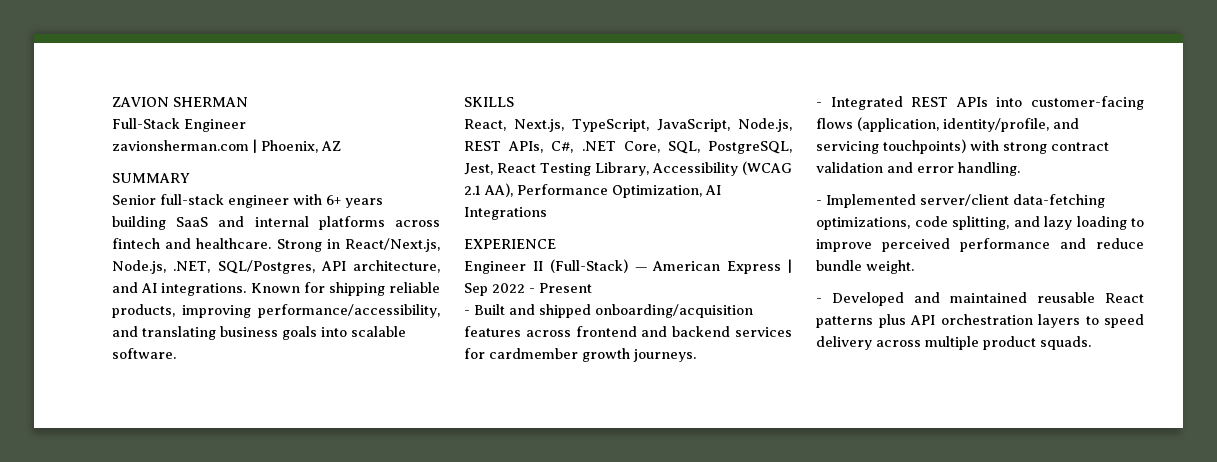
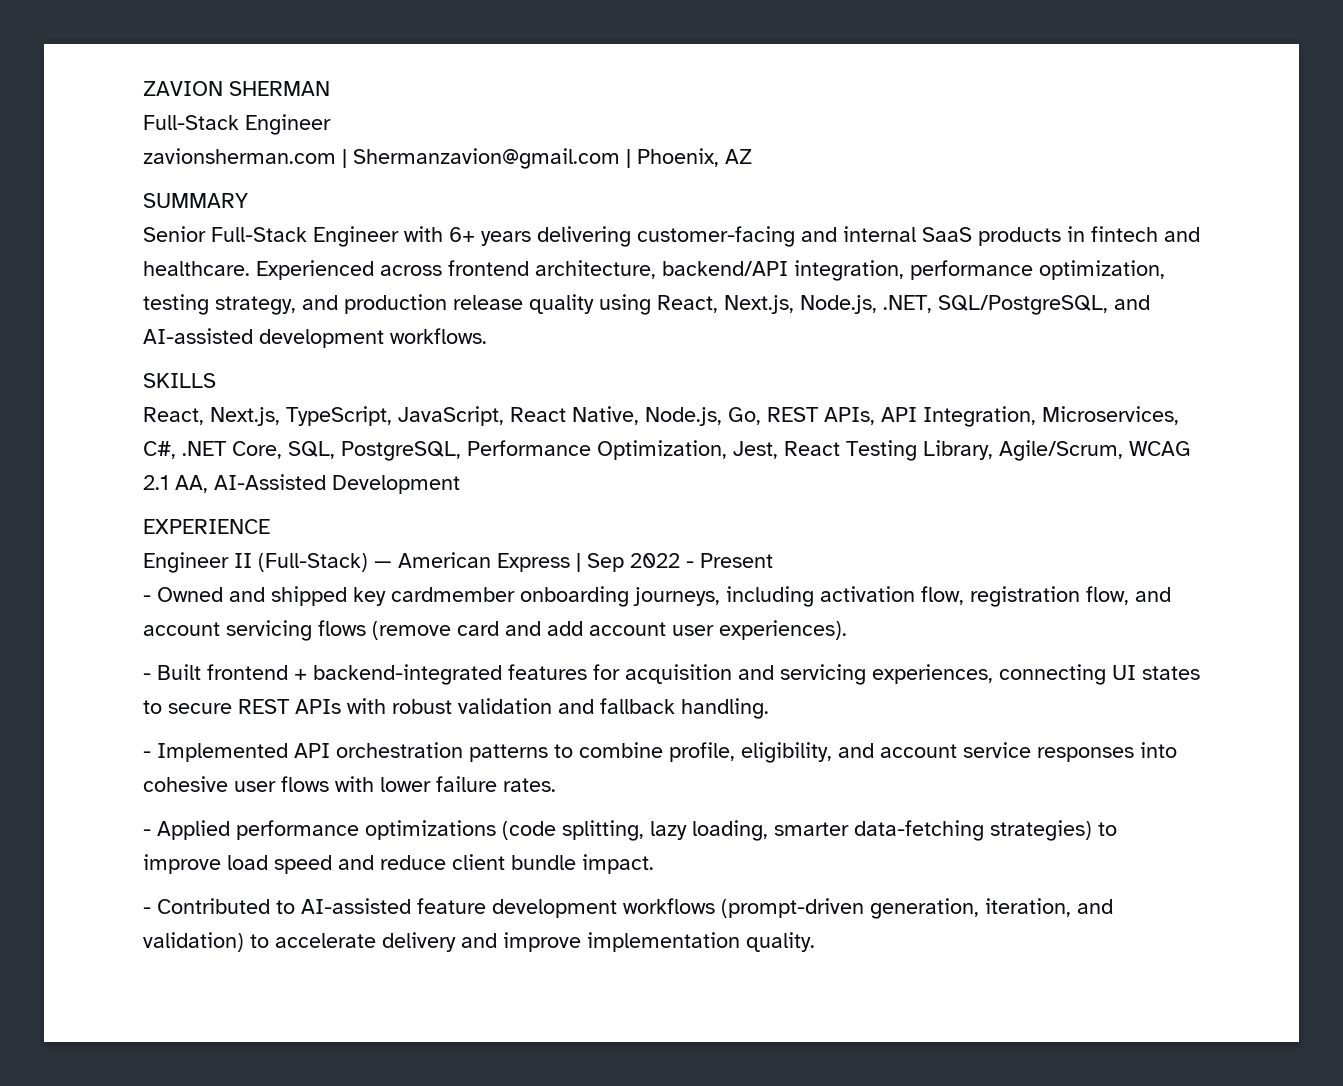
(257, 146) none -> [353,148,631,169] Shermanzavion@gmail.com |
[160,194,289,208] full-stack engineer -> [211,226,399,247] Full-Stack Engineer
[112,216,440,230] [112,238,440,252] [112,260,440,274] [112,282,440,296] [112,304,440,318] [112,326,406,340] [112,348,176,359] building SaaS and internal platforms across fintech and healthcare. Strong in React/Next.js, Node.js, .NET, SQL/Postgres, API architecture, and AI integrations. Known for shipping reliable products, improving performance/accessibility, and translating business goals into scalable software. -> [537,226,1200,247] [143,260,1165,281] [143,294,1150,315] [143,328,487,348] delivering customer-facing and internal SaaS products in fintech and healthcare. Experienced across frontend architecture, backend/API integration, performance optimization, testing strategy, and production release quality using React, Next.js, Node.js, .NET, SQL/PostgreSQL, and AI-assisted development workflows.
[738,118,792,132] [464,141,544,153] Node.js, REST APIs, -> [510,406,1179,427] React Native, Node.js, Go, REST APIs, API Integration, Microservices,
(792, 147) none -> [467,440,727,460] Performance Optimization,
[651,161,792,176] [464,183,721,198] [464,207,547,220] Accessibility (WCAG 2.1 AA), Performance Optimization, AI Integrations -> [999,440,1191,461] [143,474,460,494] Agile/Scrum, WCAG 2.1 AA, AI-Assisted Development
[474,304,505,315] Built -> [157,587,223,602] Owned
[595,304,753,318] [464,326,792,337] [464,348,696,362] [816,96,1144,110] [816,117,1079,132] [816,139,1109,154] onboarding/acquisition features across frontend and backend services for cardmember growth journeys. // - Integrated REST APIs into customer-facing flows (application, identity/profile, and servicing touchpoints) with strong contract -> [353,586,1171,607] [143,620,847,641] [143,664,1200,685] [143,698,452,714] key cardmember onboarding journeys, including activation flow, registration flow, and account servicing flows (remove card and add account user experiences). // - Built frontend + backend-integrated features for acquisition and servicing experiences, connecting UI states to secure REST APIs with robust
[917,166,954,173] error -> [600,698,675,714] fallback
[920,194,1105,208] [816,216,1144,230] [816,238,1144,252] [816,260,914,274] [816,292,1144,306] [816,314,1144,328] [816,336,1091,350] server/client data-fetching optimizations, code splitting, and lazy loading to improve perceived performance and reduce bundle weight. // - Developed and maintained reusable React patterns plus API orchestration layers to speed delivery across multiple product squads. -> [294,742,1177,763] [143,776,556,792] [143,820,1117,841] [143,854,654,874] [143,898,1113,919] [143,932,815,952] API orchestration patterns to combine profile, eligibility, and account service responses into cohesive user flows with lower failure rates. // - Applied performance optimizations (code splitting, lazy loading, smarter data-fetching strategies) to improve load speed and reduce client bundle impact. // - Contributed to AI-assisted feature development workflows (prompt-driven generation, iteration, and validation) to accelerate delivery and improve implementation quality.

